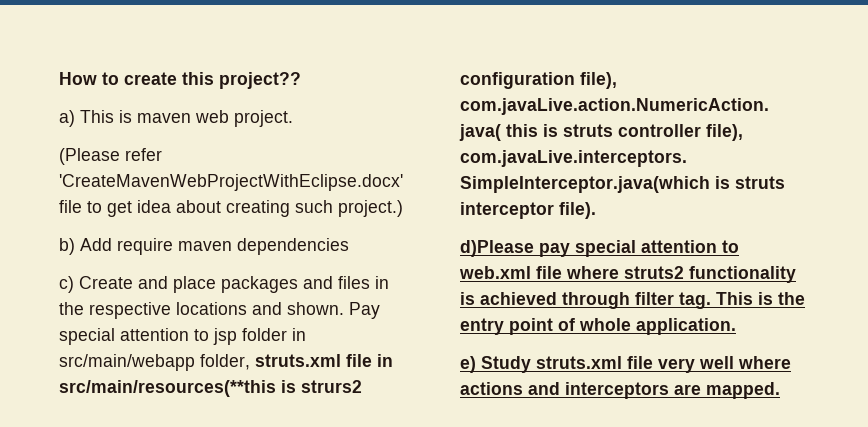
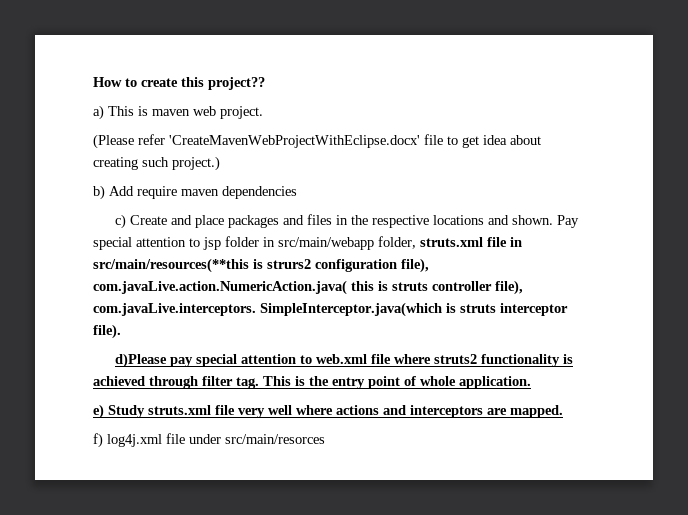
(780, 390) none -> [93,433,325,448] // f) log4j.xml file under src/main/resorces

